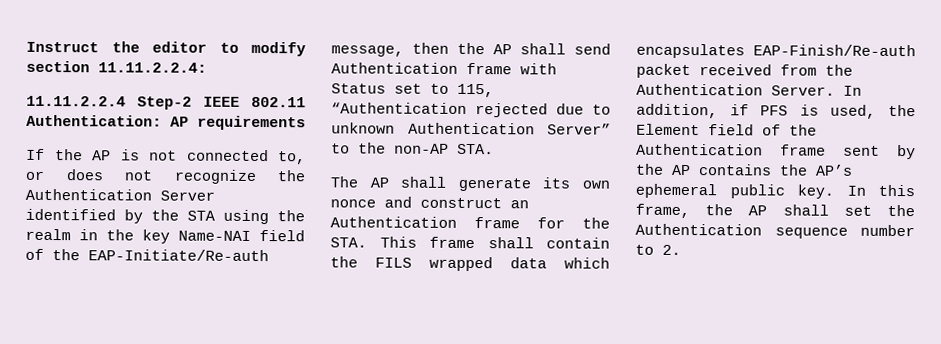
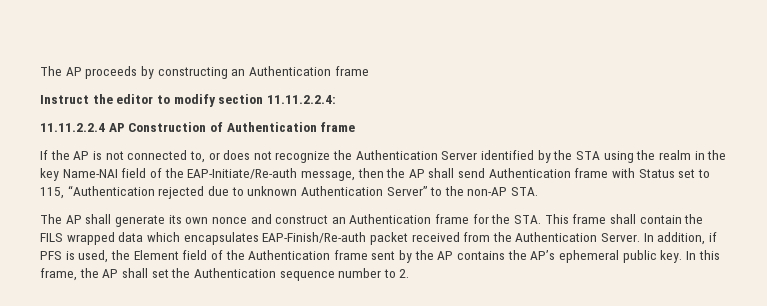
(26, 47) none -> [40,66,369,79] The AP proceeds by constructing an Authentication frame //
[137,96,306,110] [26,114,306,131] Step-2 IEEE 802.11 Authentication: AP requirements -> [108,122,356,132] AP Construction of Authentication frame

